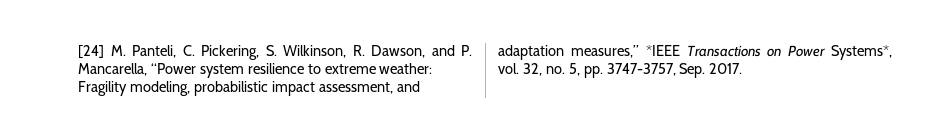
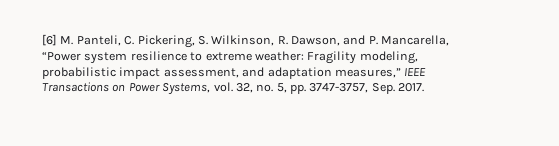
[78,45,104,58] [24] -> [42,34,57,46] [6]
[645,45,680,56] *IEEE -> [404,68,427,76] IEEE
[831,45,892,60] Systems*, -> [162,83,211,95] Systems,

